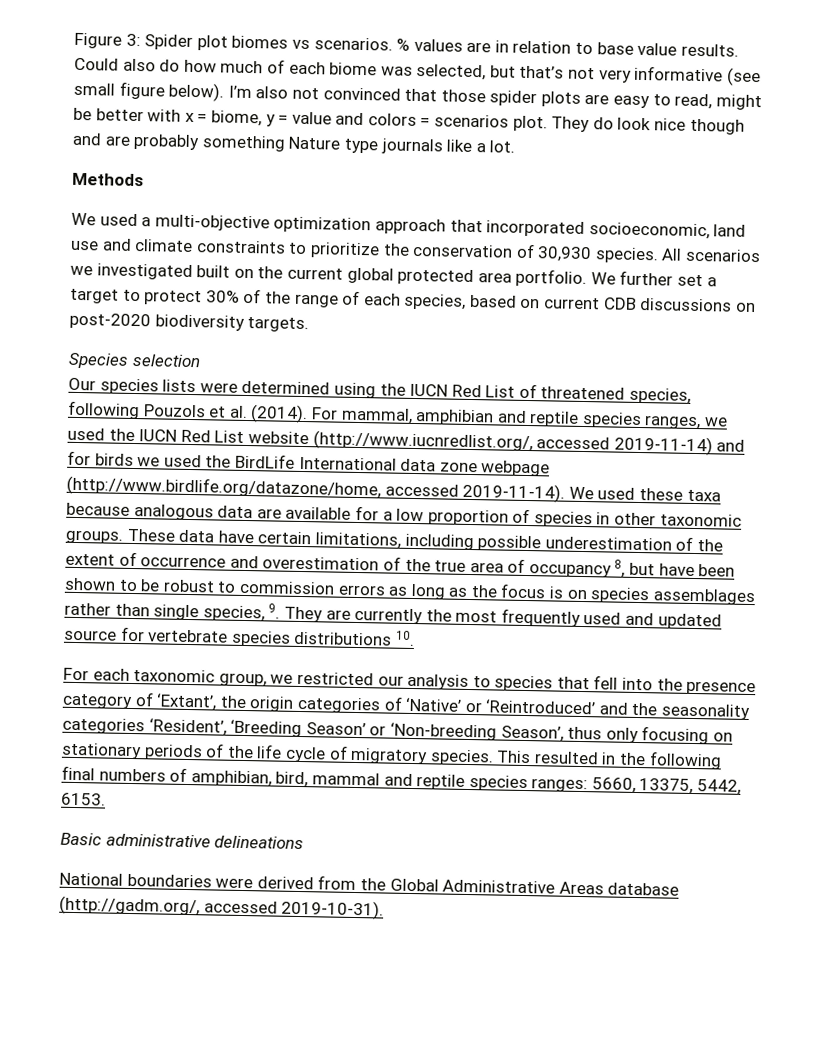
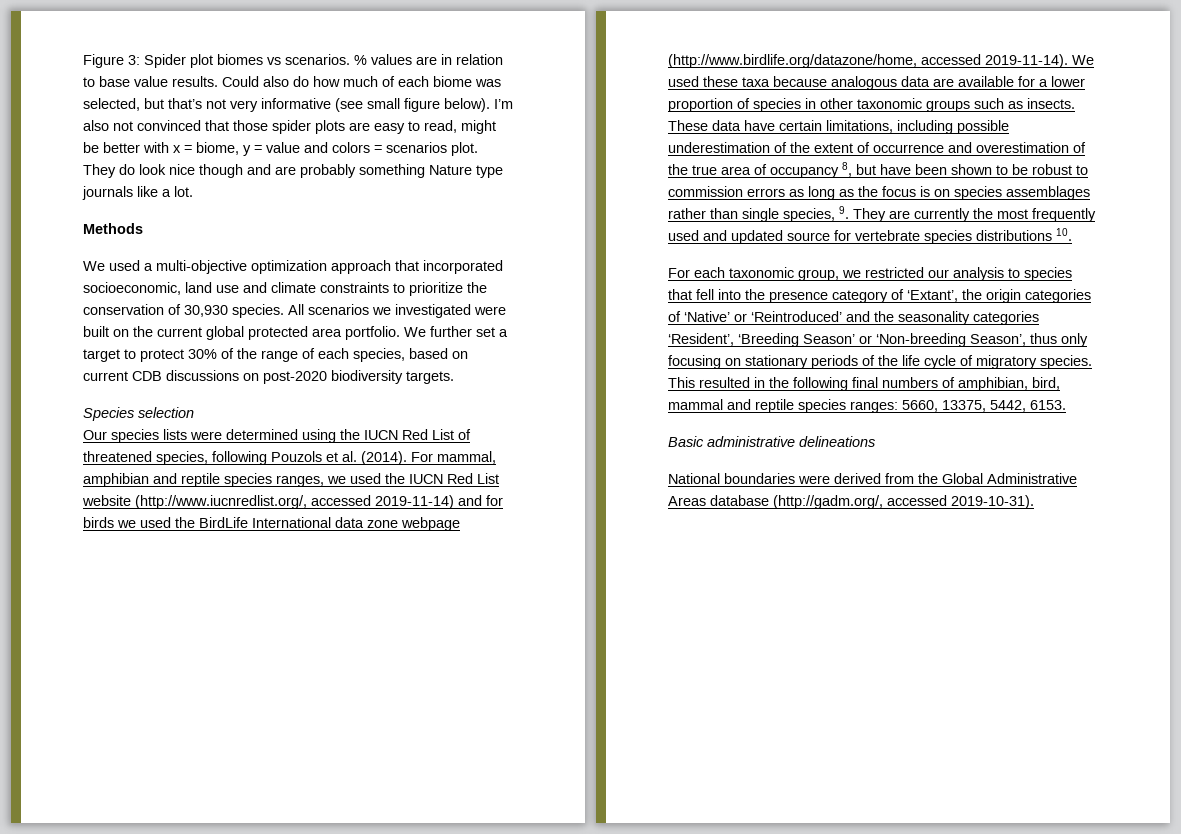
(193, 272) none -> [474,306,506,315] were
[396,508,425,522] low -> [1051,76,1085,87] lower
[65,529,123,544] groups. -> [926,98,1075,112] groups such as insects.

